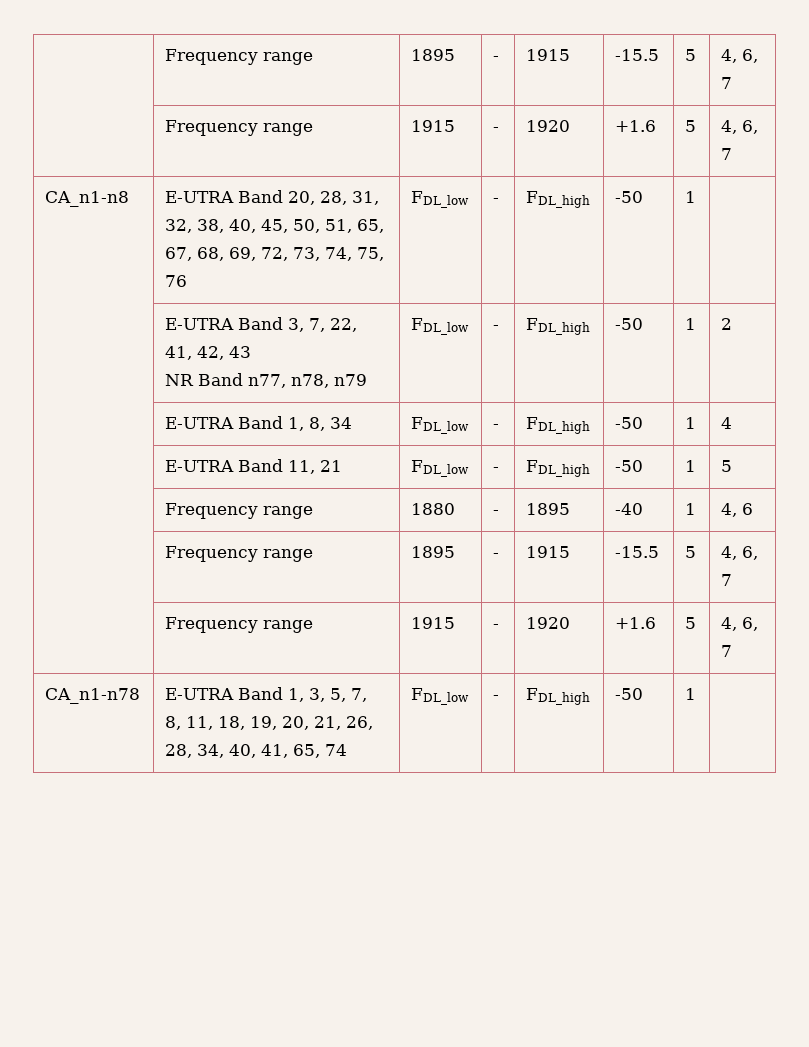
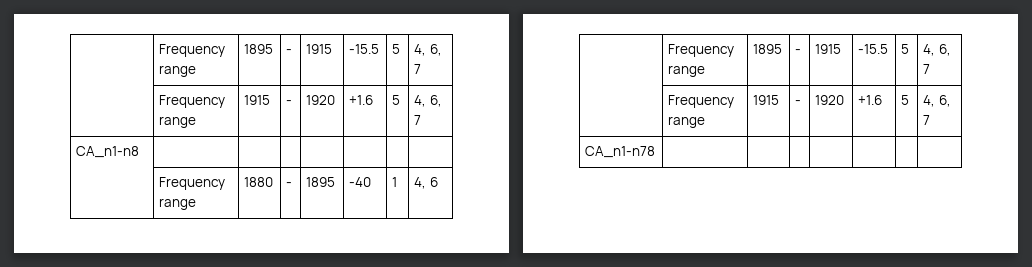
[165,190,380,205] [165,219,385,233] [165,247,385,261] [165,275,188,287] [411,191,470,208] [493,198,500,203] [526,191,591,208] [615,191,644,203] [685,191,697,203] [165,317,358,332] [165,346,252,360] [165,373,368,388] [411,318,470,335] [493,325,500,330] [526,318,591,335] [615,318,644,330] [685,318,697,330] [721,318,733,330] [165,416,353,431] [411,417,470,434] [493,424,500,429] [526,417,591,434] [615,417,644,429] [685,417,697,429] [721,417,733,429] [165,459,343,474] [411,460,470,477] [493,467,500,472] [526,460,591,477] [615,460,644,472] [685,460,697,472] [721,460,733,472] E-UTRA Band 20, 28, 31, 32, 38, 40, 45, 50, 51, 65, 67, 68, 69, 72, 73, 74, 75, 76 | FDL_low | - | FDL_high | -50 | 1 | // | E-UTRA Band 3, 7, 22, 41, 42, 43 // NR Band n77, n78, n79 | FDL_low | - | FDL_high | -50 | 1 | 2 // | E-UTRA Band 1, 8, 34 | FDL_low | - | FDL_high | -50 | 1 | 4 // | E-UTRA Band 11, 21 | FDL_low | - | FDL_high | -50 | 1 | 5 -> (140, 152) | | | | | |
[165,687,368,702] [165,716,374,730] [165,744,348,758] [411,688,470,705] [493,695,500,700] [526,688,591,705] [615,688,644,700] [685,688,697,700] E-UTRA Band 1, 3, 5, 7, 8, 11, 18, 19, 20, 21, 26, 28, 34, 40, 41, 65, 74 | FDL_low | - | FDL_high | -50 | 1 -> (656, 152) | | | | |

